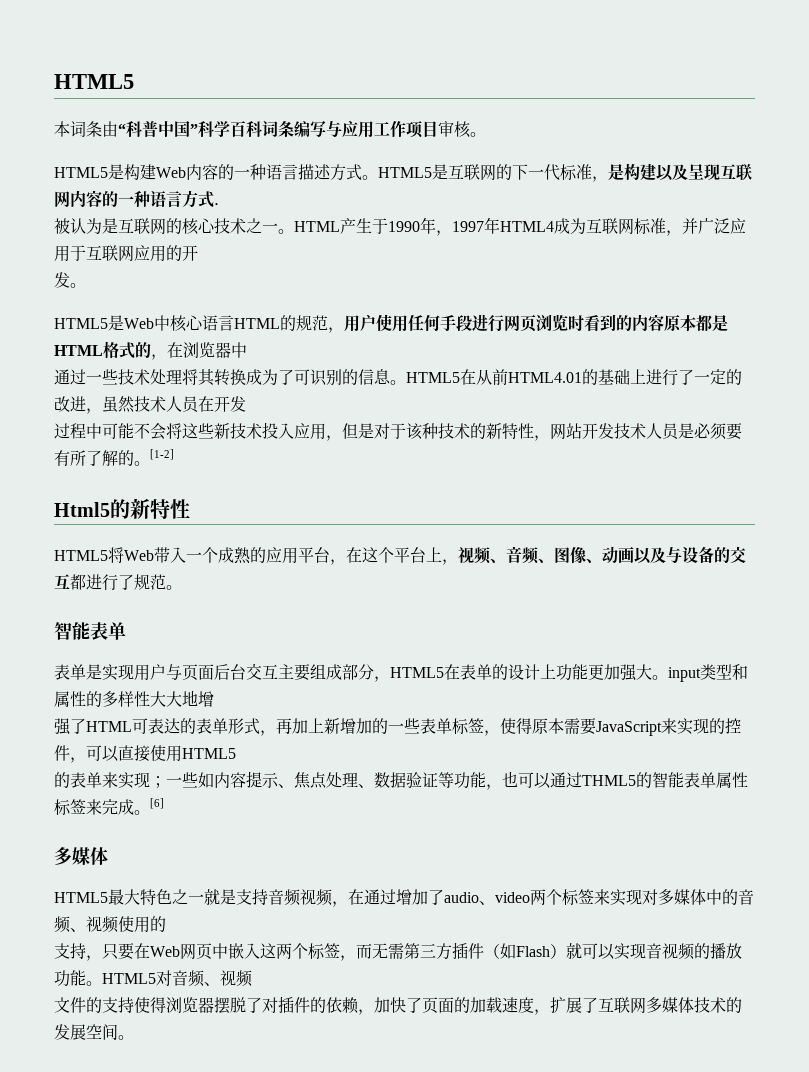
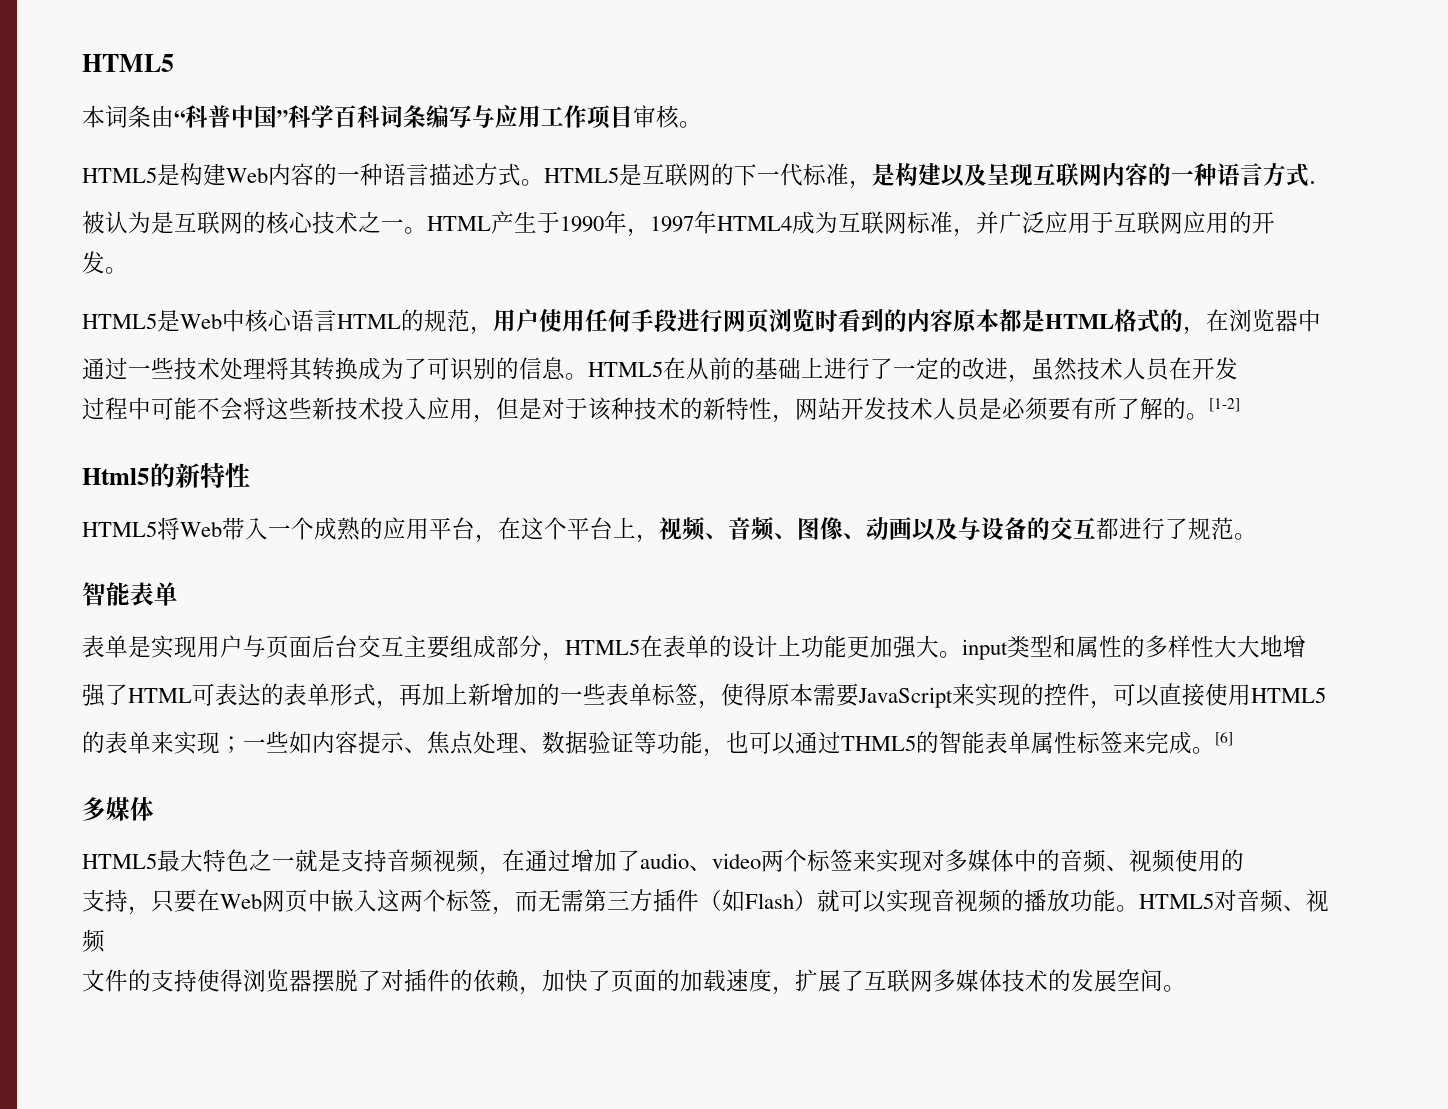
[508,372,582,383] HTML4.01 -> (732, 368) none

